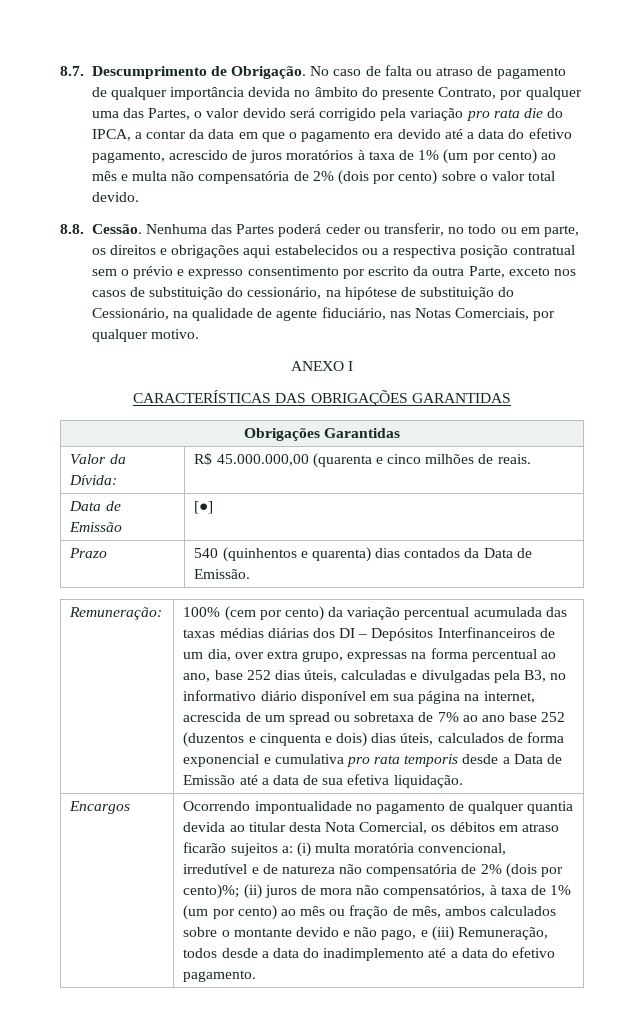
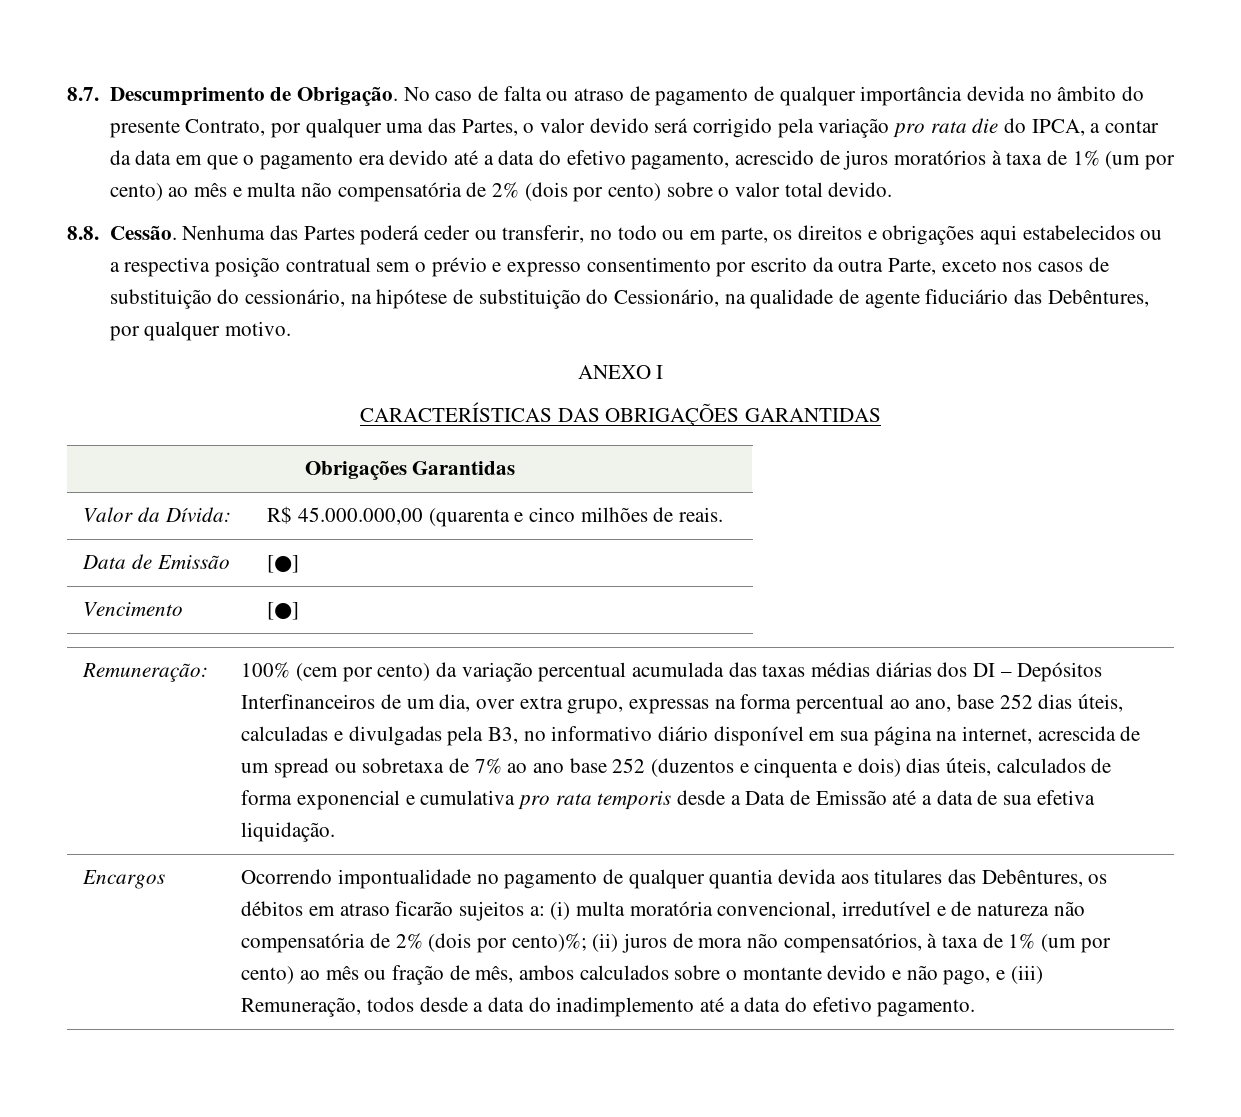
[321,307,530,320] fiduciário, nas Notas Comerciais, -> [925,289,1149,307] fiduciário das Debêntures,
[69,548,108,558] [194,547,532,562] [194,569,251,579] Prazo | 540 (quinhentos e quarenta) dias contados da Data de Emissão. -> [83,602,184,616] [267,602,300,620] Vencimento | [●]
[229,822,428,834] ao titular desta Nota Comercial, -> [840,869,1083,887] aos titulares das Debêntures,

